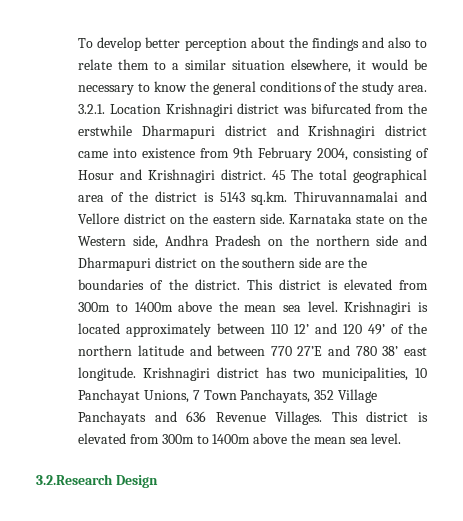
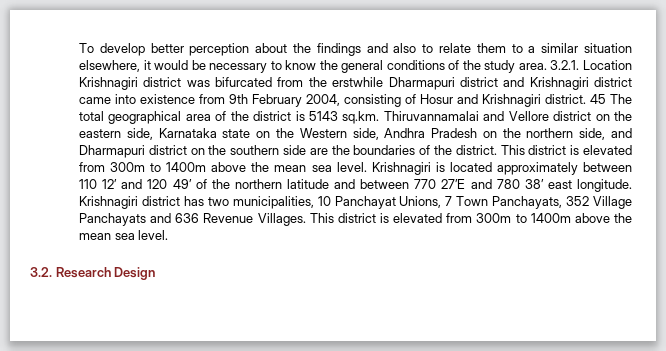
[259,213,285,224] side. -> [126,128,153,140] side,
[376,235,399,246] side -> [579,128,606,140] side,
[36,474,113,485] 3.2.Research -> [30,267,111,278] 3.2. Research

